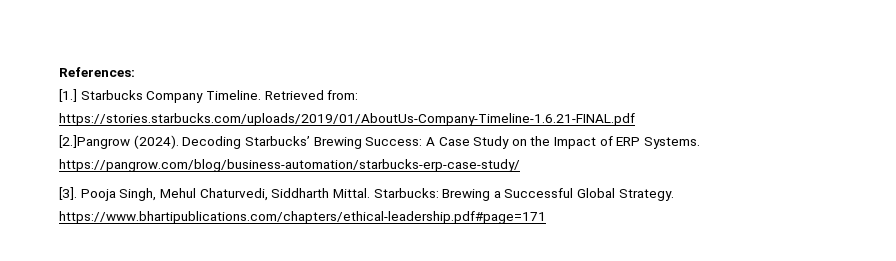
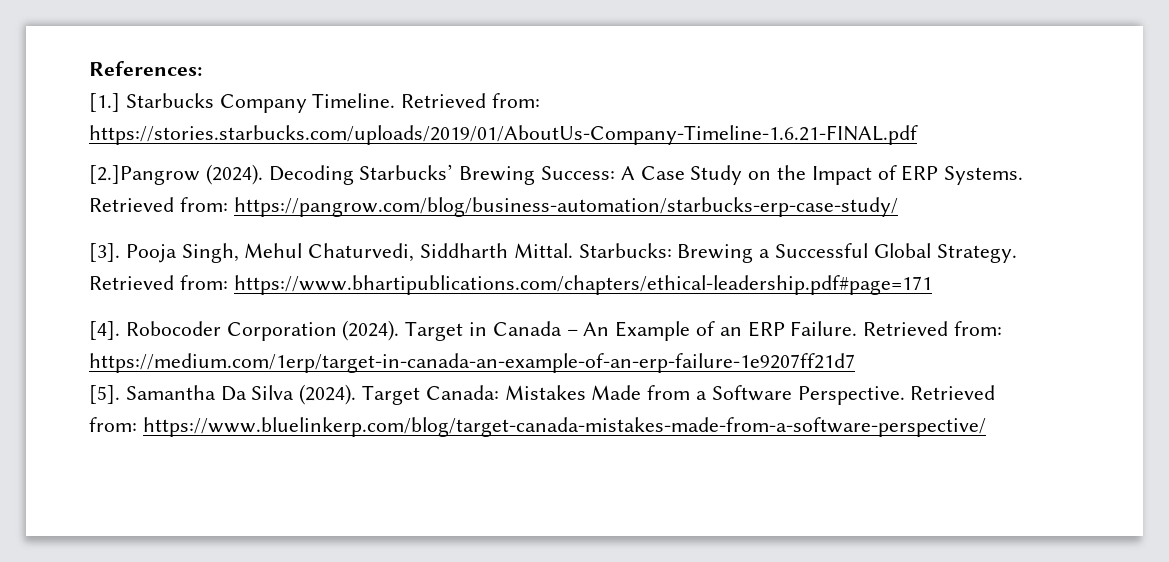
(701, 143) none -> [89,197,228,212] Retrieved from:
(674, 195) none -> [89,275,228,290] Retrieved from:
(546, 217) none -> [89,320,1003,341] [89,353,855,373] [89,384,996,405] [89,417,986,437] // [4]. Robocoder Corporation (2024). Target in Canada – An Example of an ERP Failure. Retrieved from: https://medium.com/1erp/target-in-canada-an-example-of-an-erp-failure-1e9207ff21d7 // [5]. Samantha Da Silva (2024). Target Canada: Mistakes Made from a Software Perspective. Retrieved from: https://www.bluelinkerp.com/blog/target-canada-mistakes-made-from-a-software-perspective/

